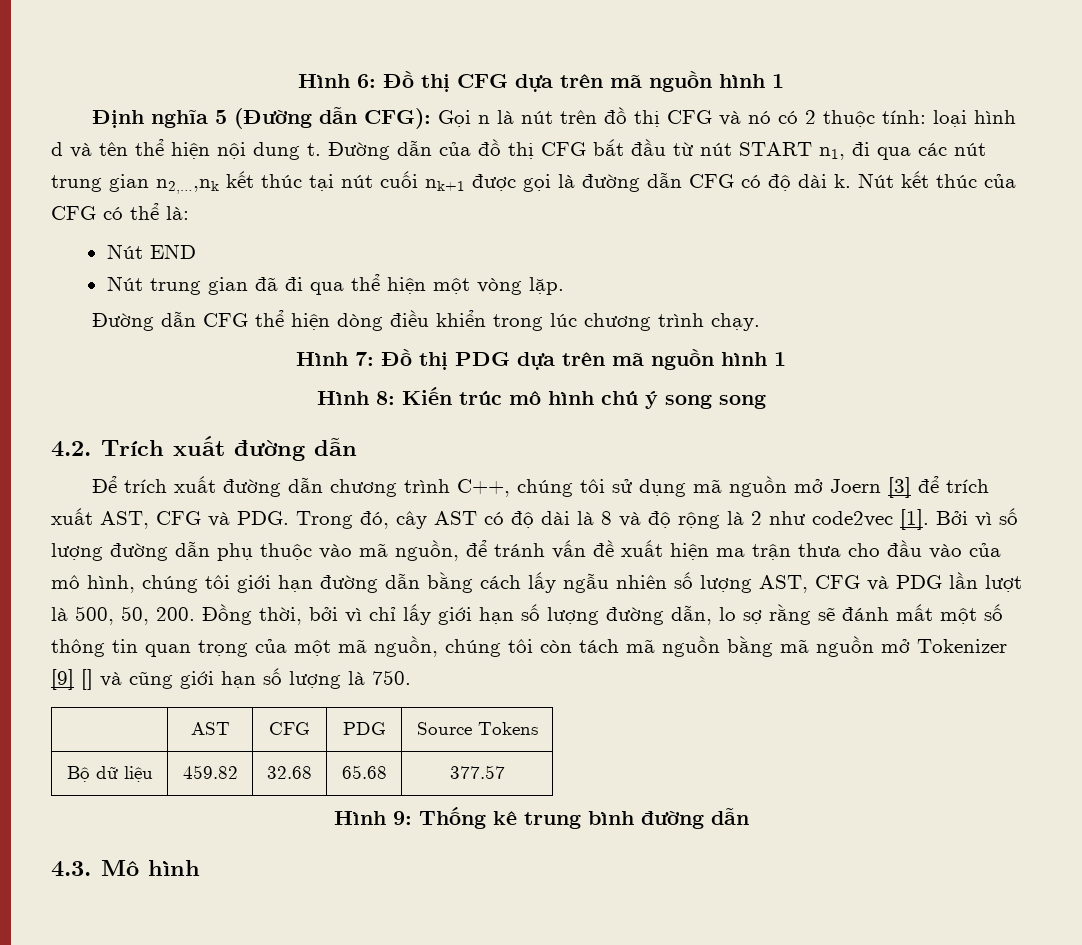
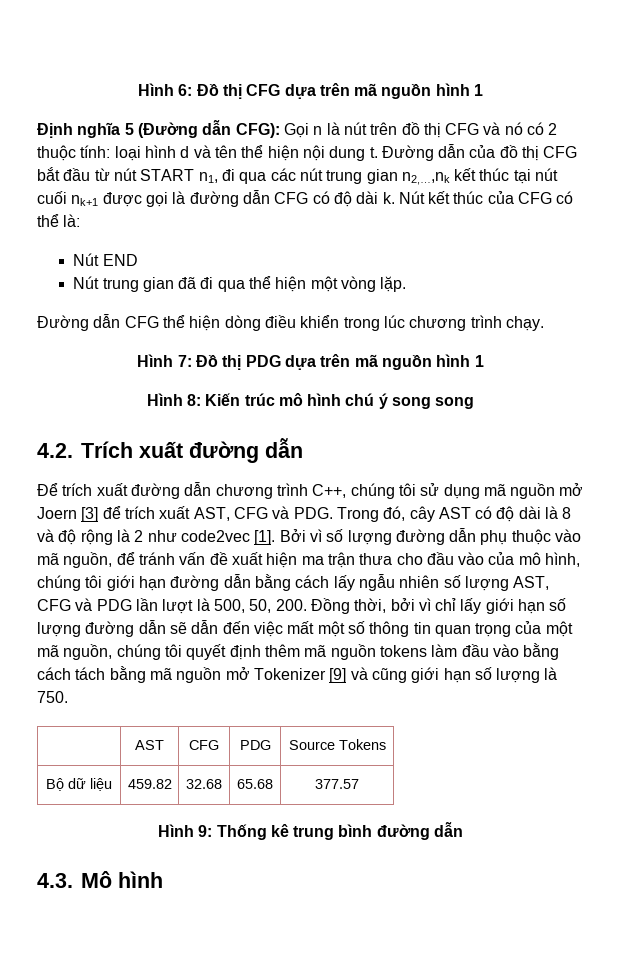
[671,604,889,625] dẫn, lo sợ rằng sẽ đánh -> [138,620,283,637] dẫn sẽ dẫn đến việc
[540,636,720,657] còn tách mã nguồn -> [186,643,560,660] [37,667,106,680] quyết định thêm mã nguồn tokens làm đầu vào bằng cách tách
[81,669,93,690] [] -> (347, 675) none

